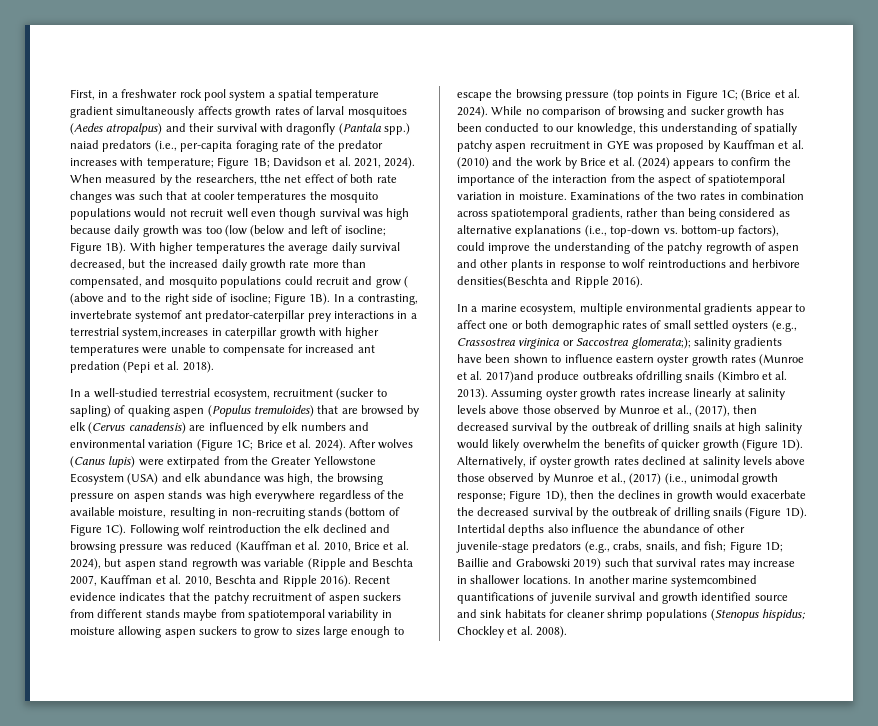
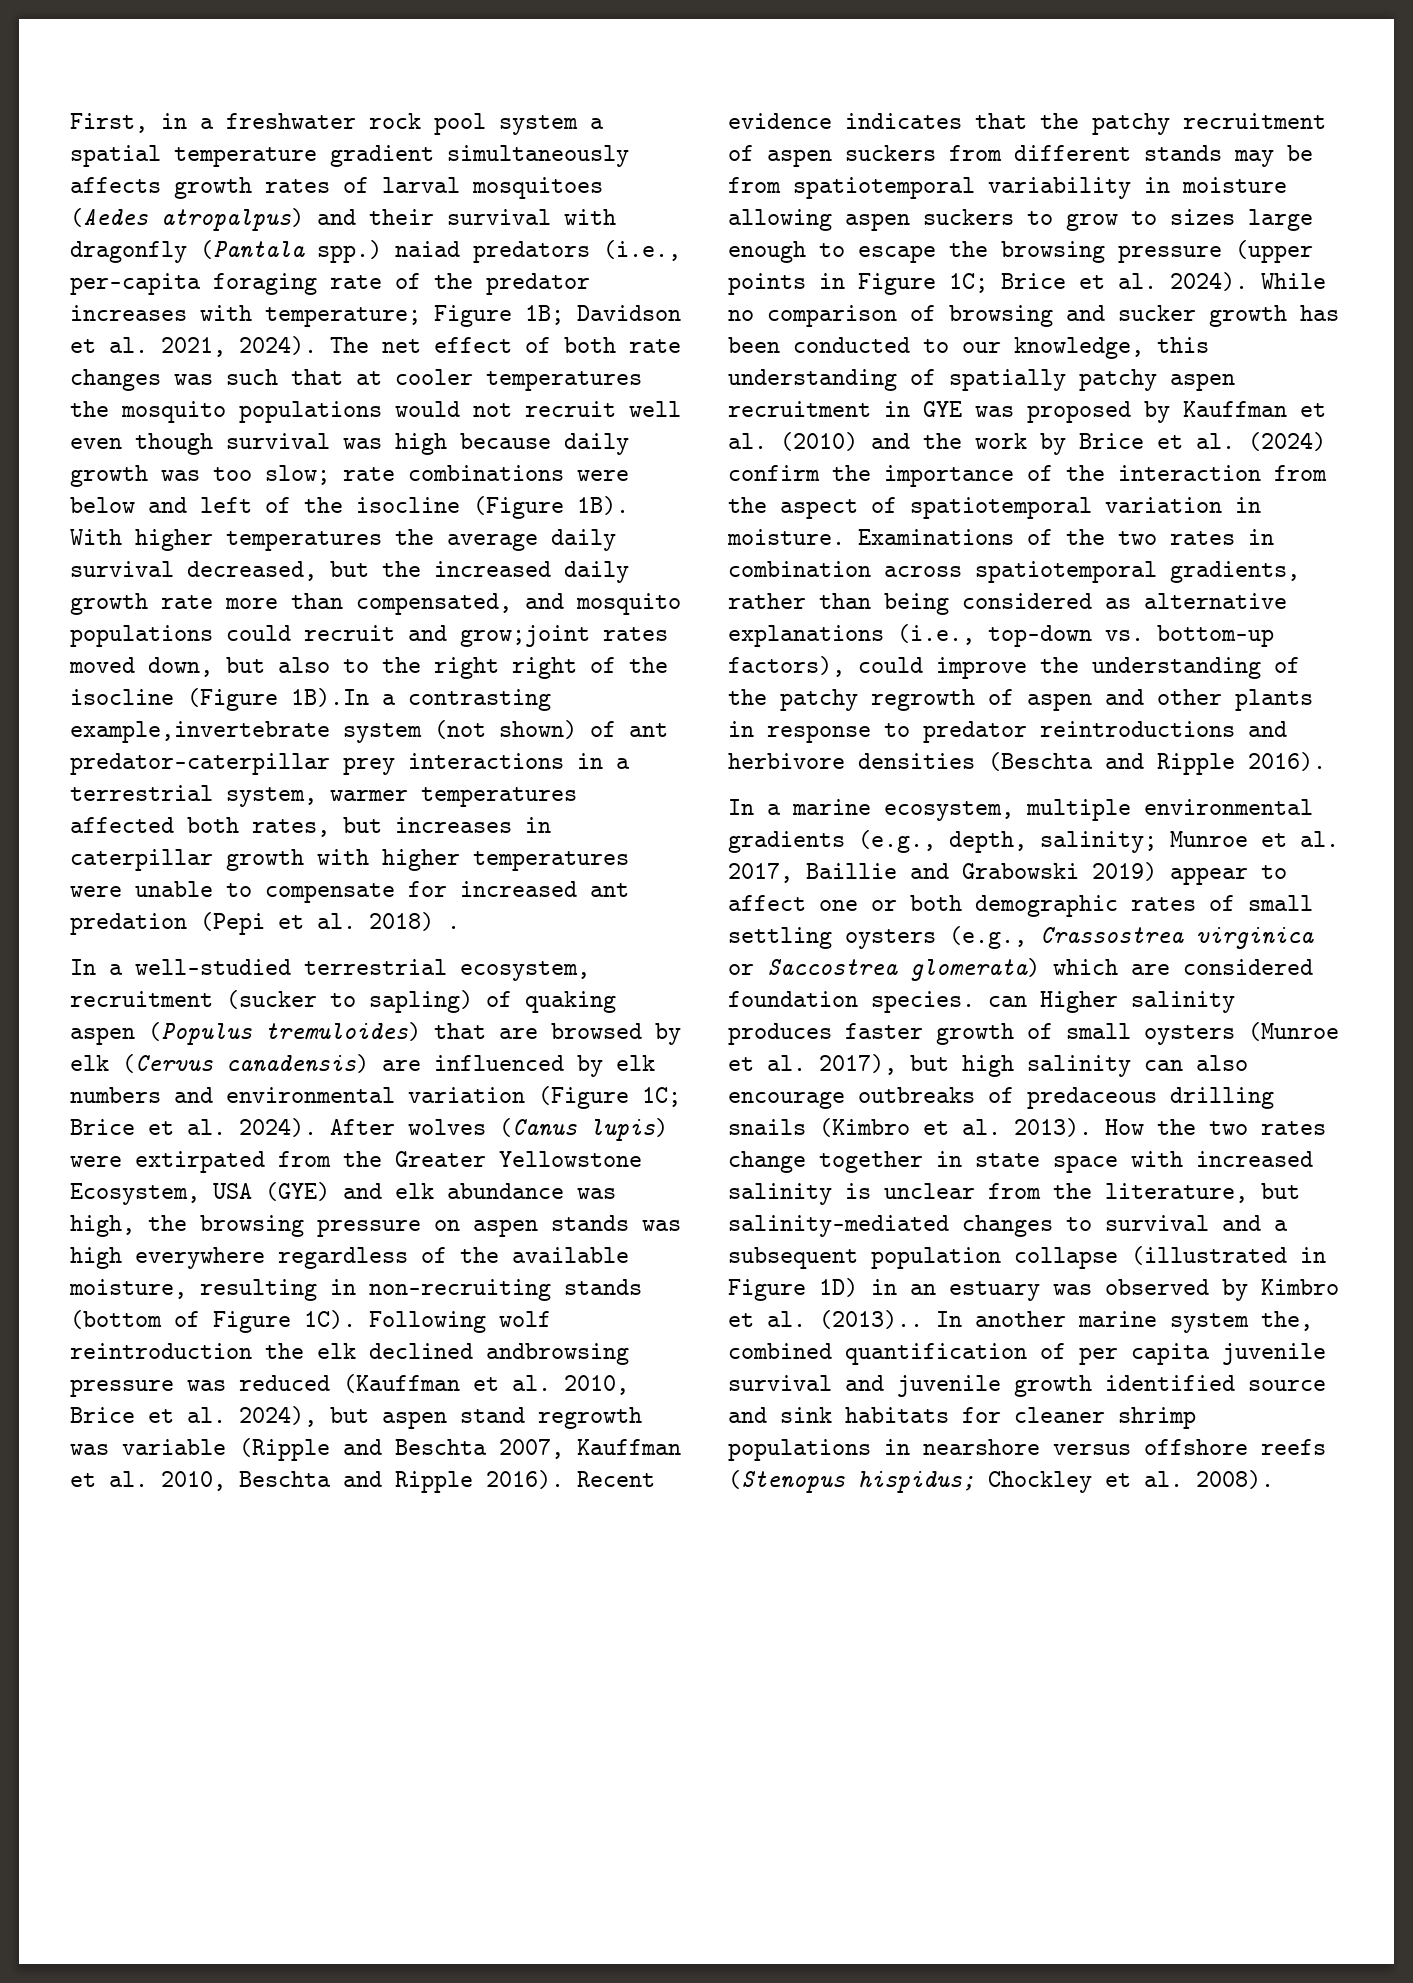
[70,174,281,186] When measured by the researchers, tthe -> [330,337,369,353] The
[224,225,386,237] [70,242,102,254] (low (below and left of isocline; Figure -> [265,465,629,485] [70,496,564,519] slow; rate combinations were below and left of the isocline (Figure
[375,276,408,288] [70,293,418,305] [70,310,183,322] grow ( (above and to the right side of isocline; Figure 1B). In a contrasting, invertebrate systemof -> [460,625,668,647] [69,657,668,679] [70,688,551,711] [70,720,616,743] grow;joint rates moved down, but also to the right right of the isocline (Figure 1B).In a contrasting example,invertebrate system (not shown) of
[122,328,209,339] system,increases -> [226,787,577,807] [70,817,512,837] system, warmer temperatures affected both rates, but increases
[182,361,214,373] 2018). -> [369,912,460,931] 2018) .
[70,473,159,485] Ecosystem (USA) -> [70,1182,330,1205] Ecosystem, USA (GYE)
[370,524,390,533] [70,541,116,553] and browsing -> [486,1343,629,1365] andbrowsing
[183,609,218,621] maybe -> [1234,145,1313,167] may be
[612,89,634,101] (top -> [1235,240,1313,263] (upper
[741,89,772,101] (Brice -> [1001,273,1066,289] Brice
[673,158,728,169] appears to -> (1326, 441) none
[622,259,646,269] wolf -> [923,721,1027,743] predator
[457,276,548,288] densities(Beschta -> [858,752,1093,771] densities (Beschta
(753, 309) none -> [858,830,1339,853] [728,862,1157,883] (e.g., depth, salinity; Munroe et al. 2017, Baillie and Grabowski 2019)
[694,320,729,329] settled -> [728,927,832,949] settling
[631,337,783,349] [457,354,805,366] [457,371,682,383] glomerata;); salinity gradients have been shown to influence eastern oyster growth rates (Munroe et al. 2017)and produce outbreaks ofdrilling -> [910,958,1313,981] [728,991,1235,1013] [728,1022,1339,1045] [728,1054,1248,1077] [728,1087,1274,1109] glomerata) which are considered foundation species. can Higher salinity produces faster growth of small oysters (Munroe et al. 2017), but high salinity can also encourage outbreaks of predaceous drilling
[491,388,785,400] [457,405,758,417] [457,422,802,434] [457,439,804,451] [457,456,806,468] [457,473,779,485] [457,490,807,502] [457,507,807,519] [457,524,745,536] [456,541,783,553] [457,558,796,570] [457,575,758,587] [457,592,549,604] Assuming oyster growth rates increase linearly at salinity levels above those observed by Munroe et al., (2017), then decreased survival by the outbreak of drilling snails at high salinity would likely overwhelm the benefits of quicker growth (Figure 1D). Alternatively, if oyster growth rates declined at salinity levels above those observed by Munroe et al., (2017) (i.e., unimodal growth response; Figure 1D), then the declines in growth would exacerbate the decreased survival by the outbreak of drilling snails (Figure 1D). Intertidal depths also influence the abundance of other juvenile-stage predators (e.g., crabs, snails, and fish; Figure 1D; Baillie and Grabowski 2019) such that survival rates may increase in shallower locations. In another marine systemcombined quantifications of -> [1105,1119,1326,1135] [728,1151,1313,1173] [728,1183,1300,1205] [728,1215,1288,1237] [728,1246,1326,1269] [728,1278,1339,1301] [728,1310,1313,1333] [728,1343,1210,1365] How the two rates change together in state space with increased salinity is unclear from the literature, but salinity-mediated changes to survival and a subsequent population collapse (illustrated in Figure 1D) in an estuary was observed by Kimbro et al. (2013).. In another marine system the, combined quantification of per capita
(659, 596) none -> [897,1375,1001,1397] juvenile
(708, 615) none -> [884,1439,1326,1455] in nearshore versus offshore reefs

